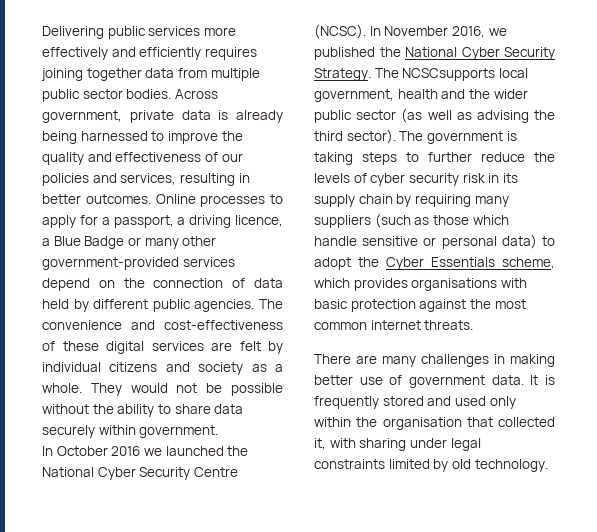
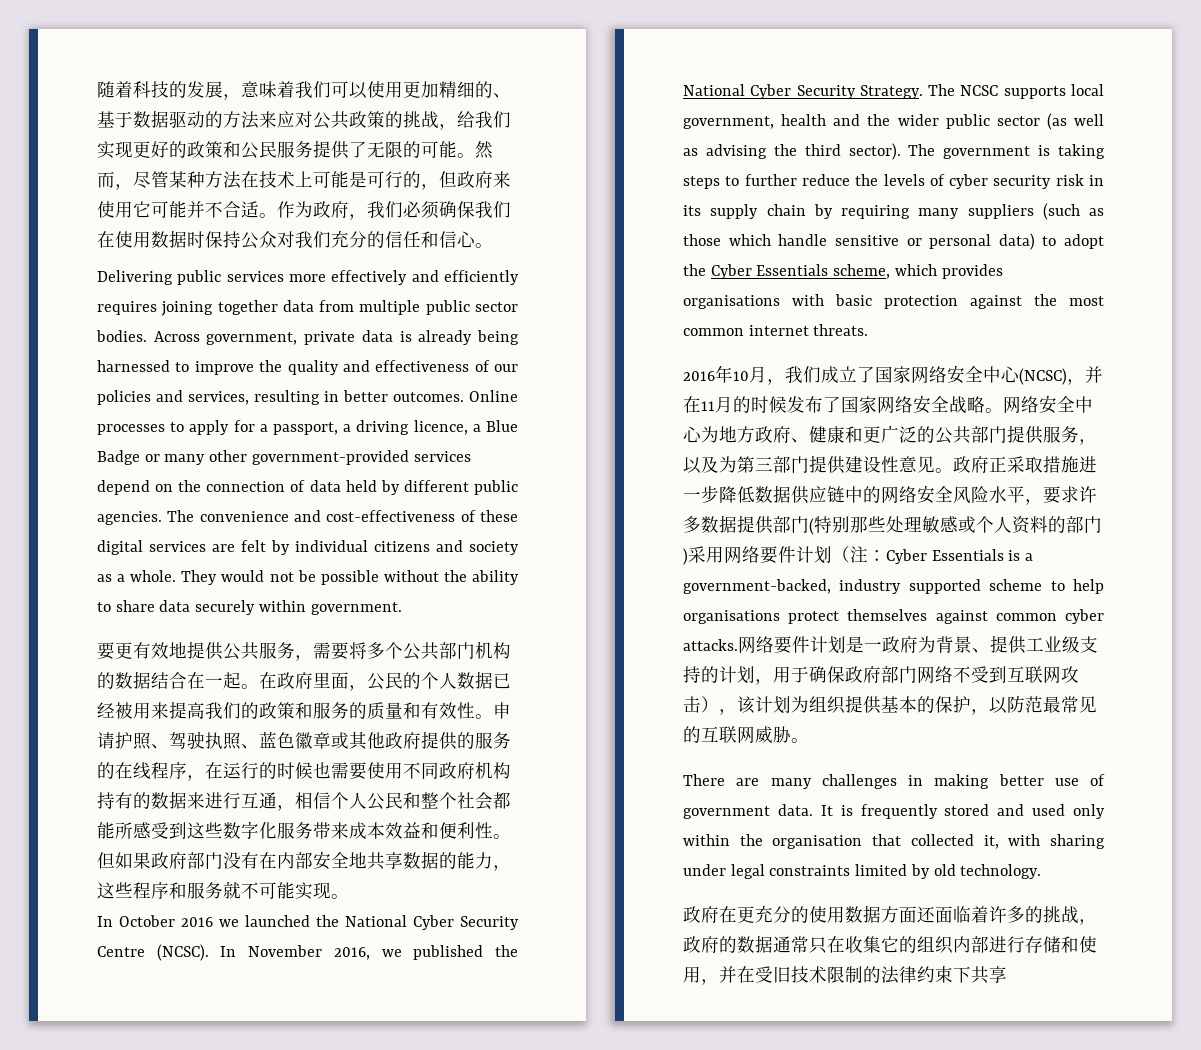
(42, 32) none -> [97,81,511,100] [97,110,511,130] [97,140,493,159] [97,171,511,190] [97,201,511,220] [97,230,493,249] 随着科技的发展，意味着我们可以使用更加精细的、基于数据驱动的方法来应对公共政策的挑战，给我们实现更好的政策和公民服务提供了无限的可能。然而，尽管某种方法在技术上可能是可行的，但政府来使用它可能并不合适。作为政府，我们必须确保我们在使用数据时保持公众对我们充分的信任和信心。 //
(219, 431) none -> [97,641,511,661] [97,671,511,691] [97,701,511,720] [97,731,511,750] [97,761,511,781] [97,791,511,811] [97,821,511,839] [97,851,511,871] [97,881,349,900] // 要更有效地提供公共服务，需要将多个公共部门机构的数据结合在一起。在政府里面，公民的个人数据已经被用来提高我们的政策和服务的质量和有效性。申请护照、驾驶执照、蓝色徽章或其他政府提供的服务的在线程序，在运行的时候也需要使用不同政府机构持有的数据来进行互通，相信个人公民和整个社会都能所感受到这些数字化服务带来成本效益和便利性。但如果政府部门没有在内部安全地共享数据的能力，这些程序和服务就不可能实现。
[402,68,496,81] NCSCsupports -> [960,85,1066,99] NCSC supports
(474, 325) none -> [683,365,1103,385] [683,395,1093,414] [683,425,1097,445] [683,455,1097,474] [683,485,1097,505] [683,515,1102,535] [683,546,1034,565] [683,579,1104,594] [683,609,1104,624] [683,635,1098,654] [683,666,1079,685] [683,695,1097,715] [683,726,809,744] // 2016年10月，我们成立了国家网络安全中心(NCSC)，并在11月的时候发布了国家网络安全战略。网络安全中心为地方政府、健康和更广泛的公共部门提供服务，以及为第三部门提供建设性意见。政府正采取措施进一步降低数据供应链中的网络安全风险水平，要求许多数据提供部门(特别那些处理敏感或个人资料的部门)采用网络要件计划（注：Cyber Essentials is a government-backed, industry supported scheme to help organisations protect themselves against common cyber attacks.网络要件计划是一政府为背景、提供工业级支持的计划，用于确保政府部门网络不受到互联网攻击），该计划为组织提供基本的保护，以防范最常见的互联网威胁。
(548, 465) none -> [683,905,1097,925] [683,935,1097,954] [683,966,1007,985] // 政府在更充分的使用数据方面还面临着许多的挑战，政府的数据通常只在收集它的组织内部进行存储和使用，并在受旧技术限制的法律约束下共享

